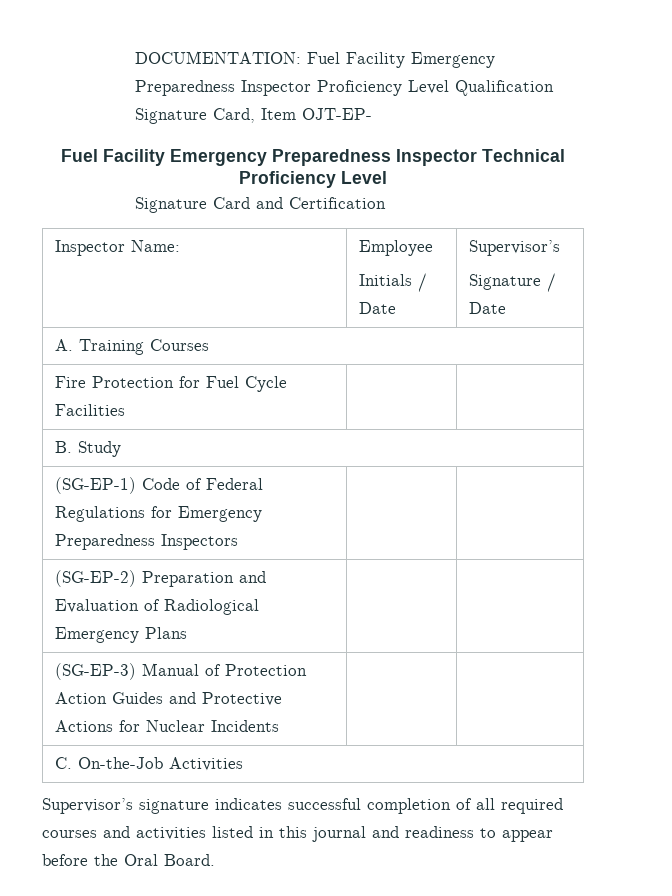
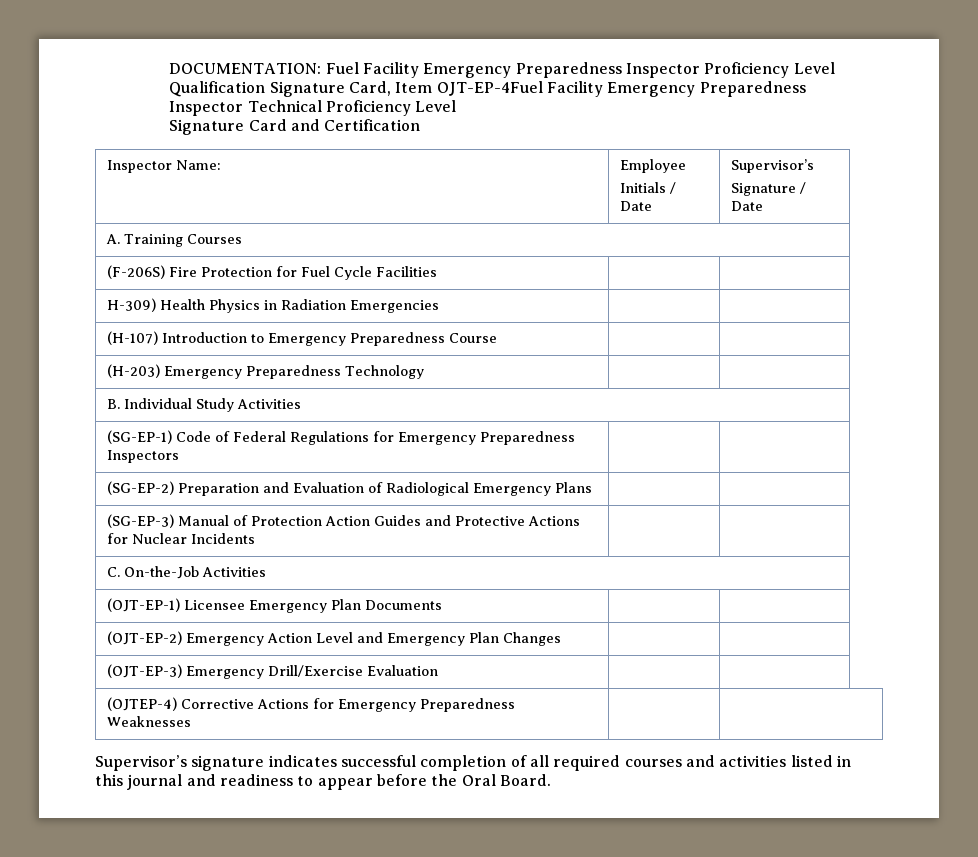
[302,108,373,120] [61,149,98,162] OJT-EP- // Fuel -> [436,81,543,96] OJT-EP-4Fuel
(209, 345) none -> [107,265,166,279] (F-206S)
(125, 410) none -> [107,298,440,313] [107,331,498,346] [107,364,425,379] // H-309) Health Physics in Radiation Emergencies | | // (H-107) Introduction to Emergency Preparedness Course | | // (H-203) Emergency Preparedness Technology | |
(72, 447) none -> [124,398,193,409] Individual
(121, 449) none -> [237,399,302,409] Activities
(243, 764) none -> [107,598,443,613] [107,631,562,646] [107,664,439,679] [107,697,516,712] [107,716,192,727] // (OJT-EP-1) Licensee Emergency Plan Documents | | // (OJT-EP-2) Emergency Action Level and Emergency Plan Changes | | // (OJT-EP-3) Emergency Drill/Exercise Evaluation | | // (OJTEP-4) Corrective Actions for Emergency Preparedness Weaknesses | |

